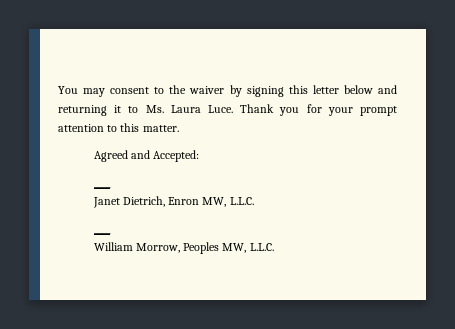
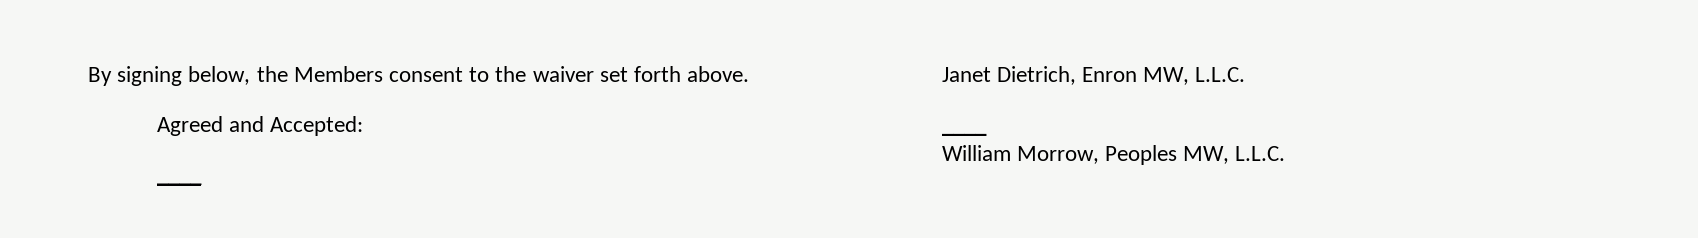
[58,85,397,97] [58,104,397,116] [58,123,179,132] You may consent to the waiver by signing this letter below and returning it to Ms. Laura Luce. Thank you for your prompt attention to this matter. -> [88,66,750,86] By signing below, the Members consent to the waiver set forth above.

